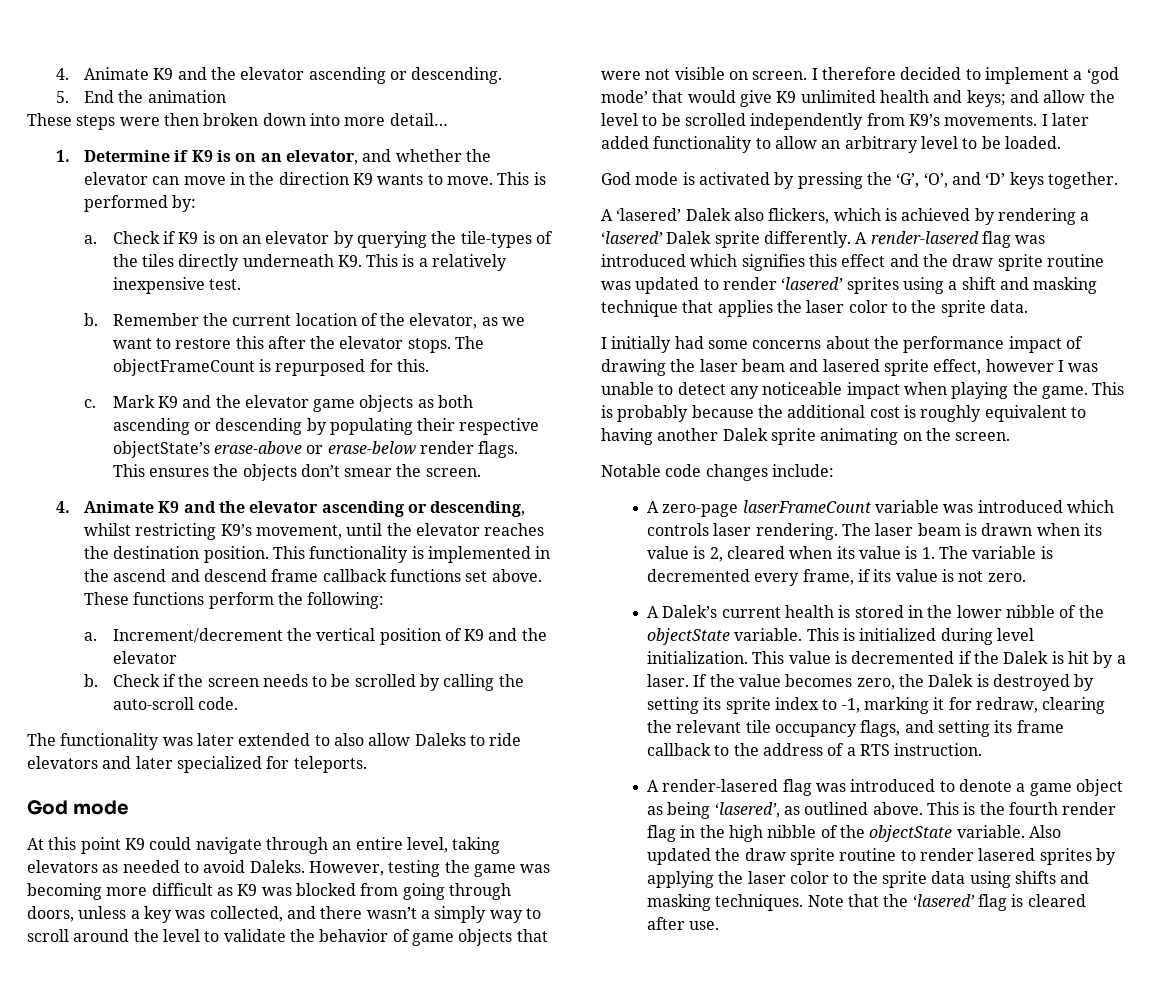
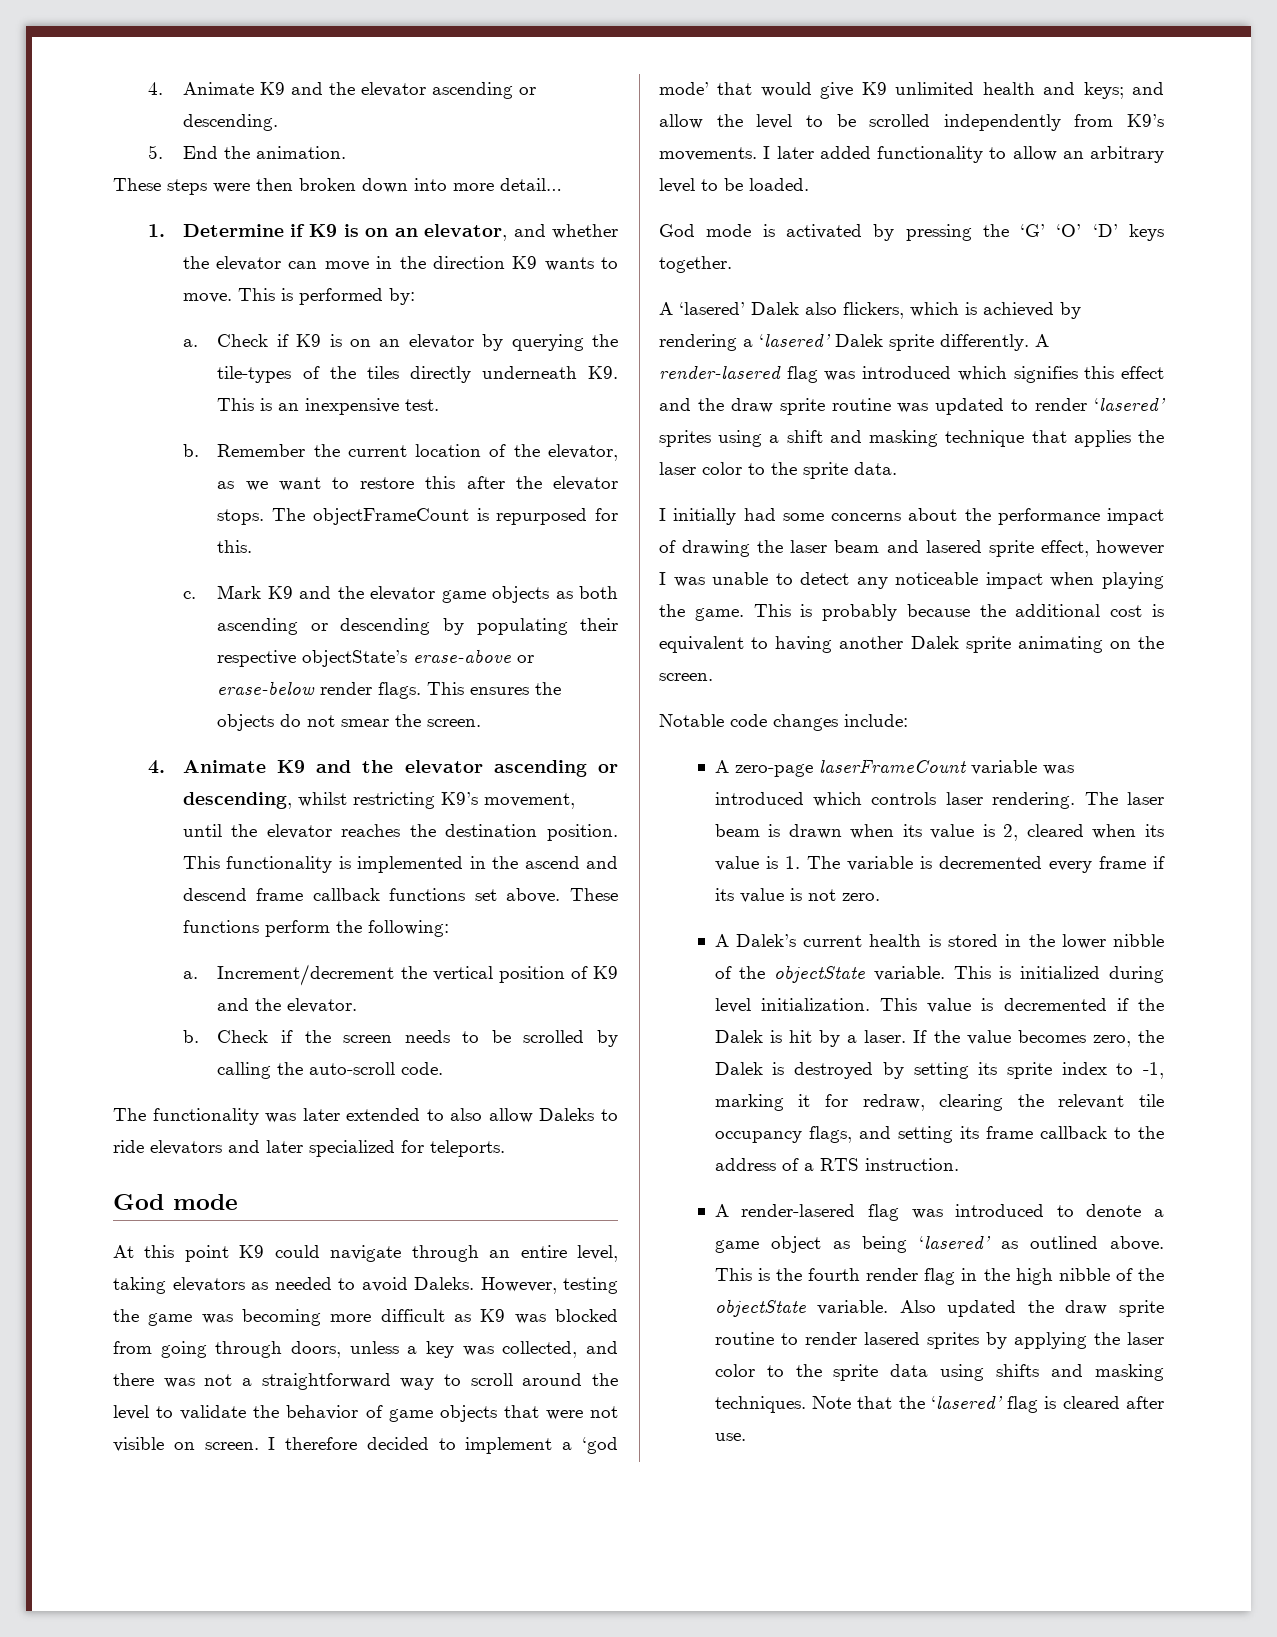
[147,90,226,103] animation -> [255,146,346,159] animation.
[418,254,508,271] a relatively -> [278,403,300,411] an
[300,464,340,477] don’t -> [280,714,336,727] do not
[112,651,177,664] elevator -> [287,998,358,1013] elevator.
[366,906,487,923] wasn’t a simply -> [163,1373,391,1390] was not a straightforward
[896,172,981,188] ‘G’, ‘O’, and -> [1020,224,1082,237] ‘G’ ‘O’
[920,405,982,422] roughly -> (1164, 610) none
[802,569,854,585] frame, -> [1098,856,1146,869] frame
[714,802,780,818] ‘lasered’, -> [918,1236,991,1249] ‘lasered’

